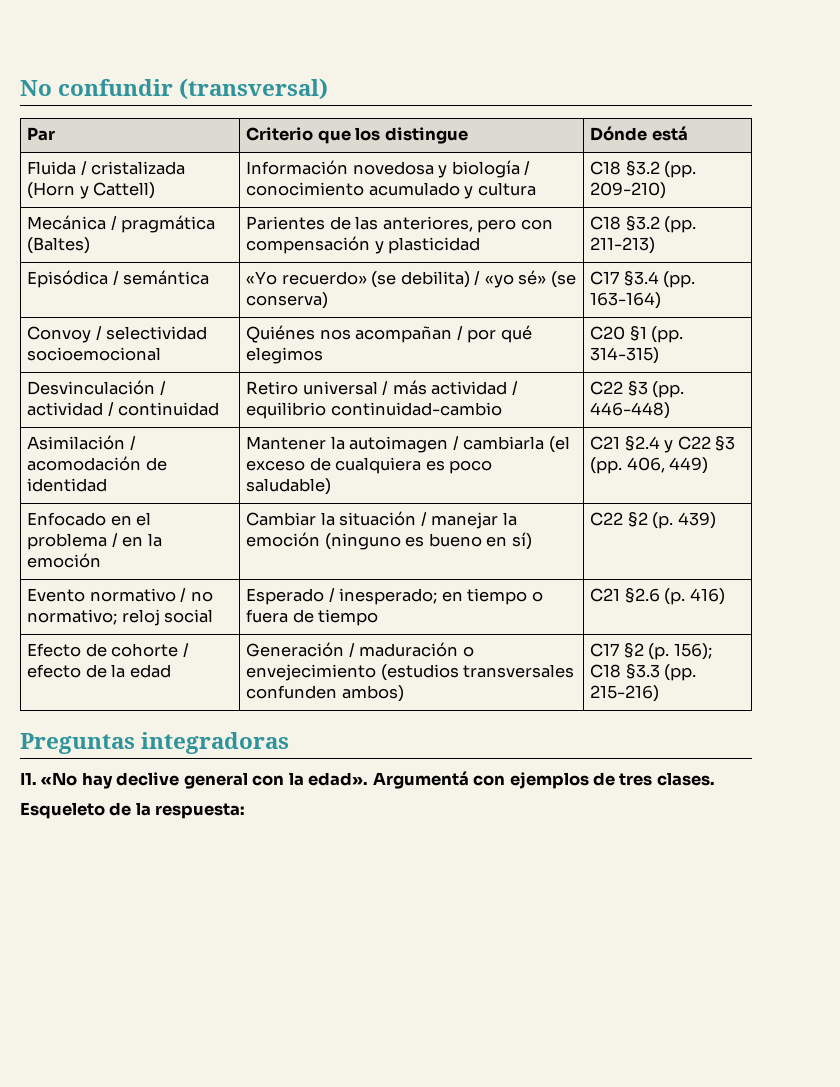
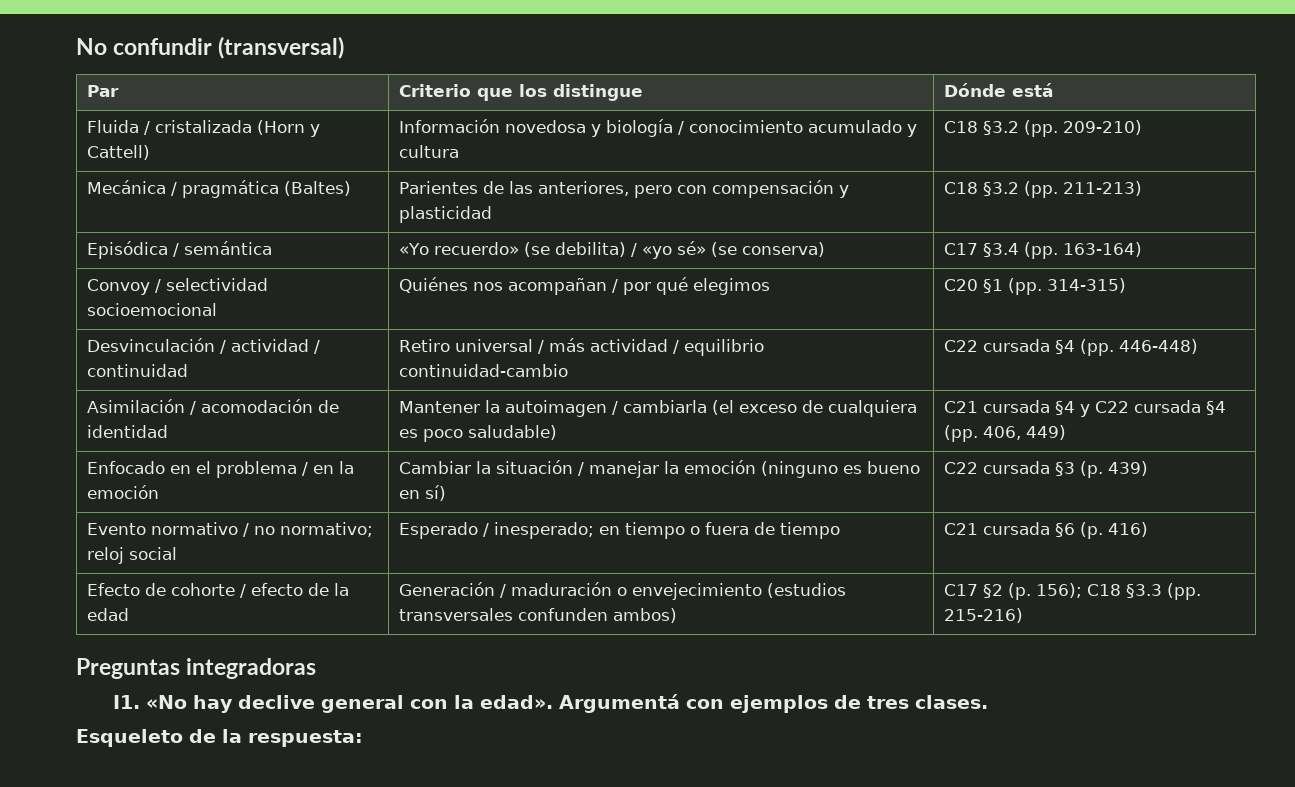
[627,381,648,396] §3 -> [983,339,1076,354] cursada §4
[624,436,736,453] §2.4 y C22 §3 -> [983,400,1227,417] cursada §4 y C22 cursada §4
[627,512,648,527] §2 -> [983,461,1076,476] cursada §3
[624,588,660,603] §2.6 -> [983,522,1076,537] cursada §6

